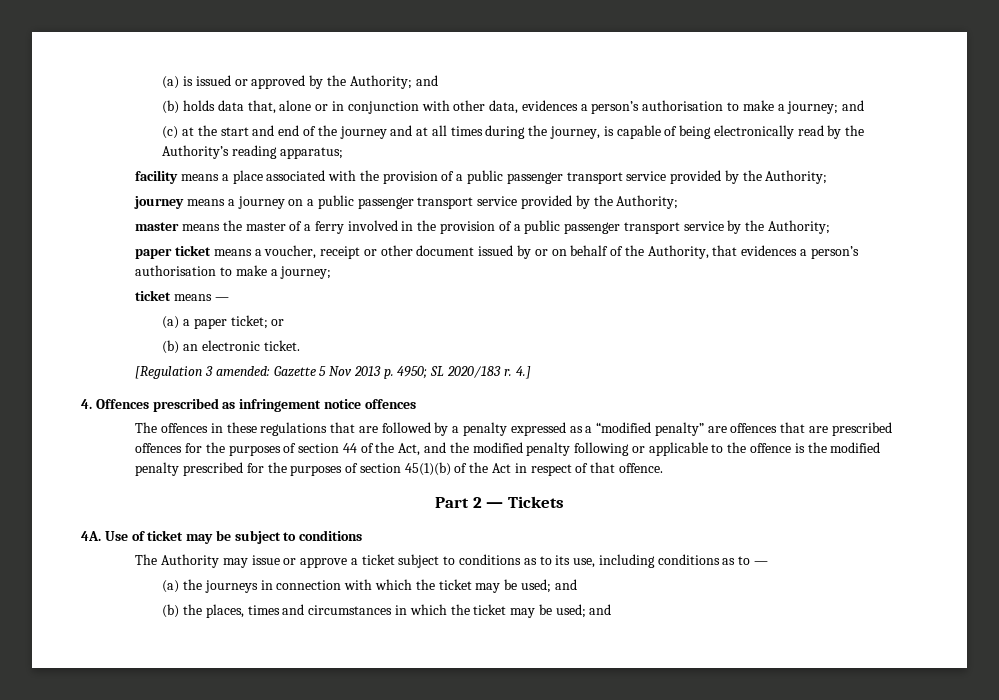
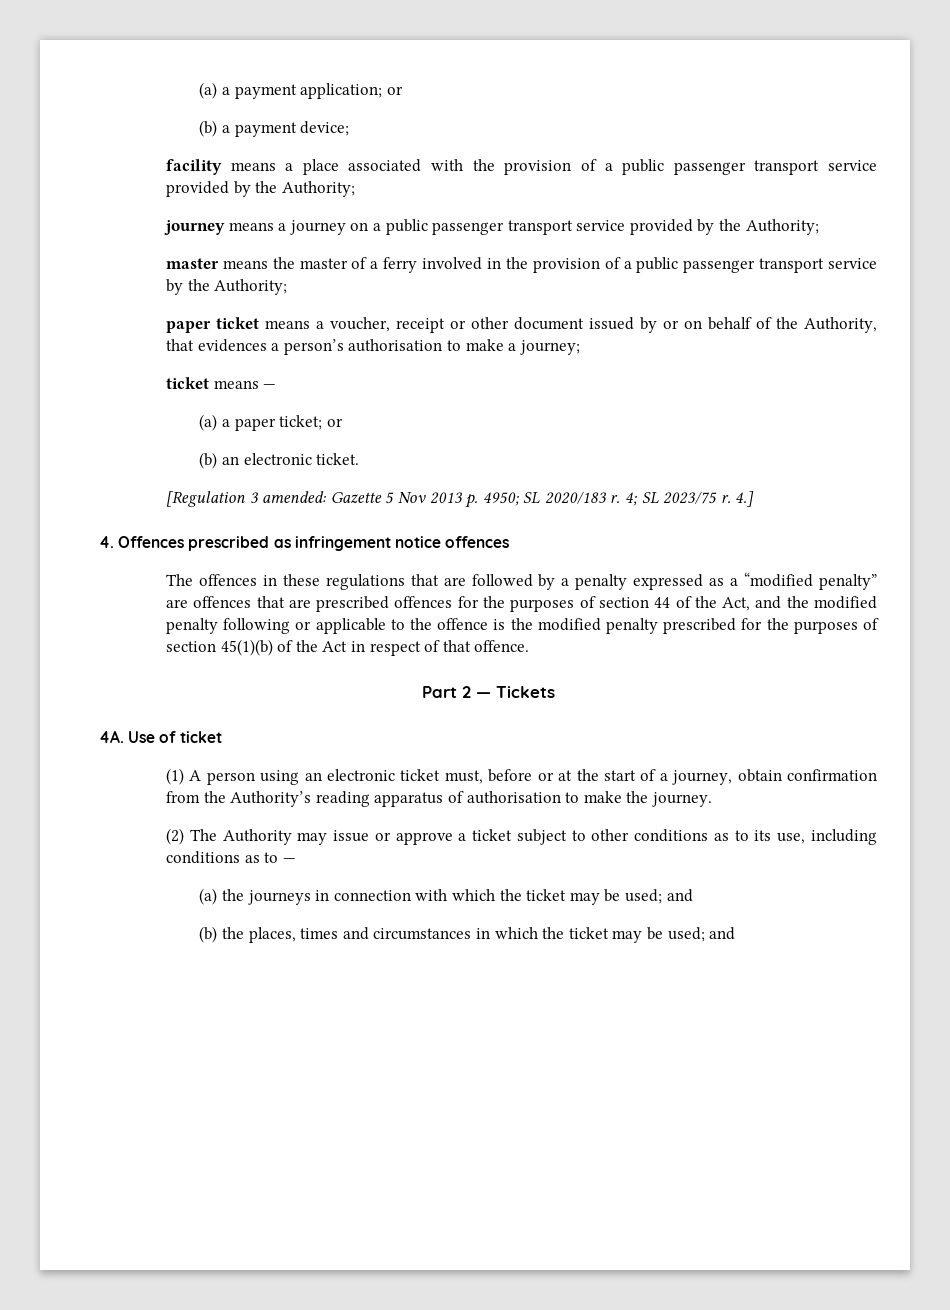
[162,75,438,89] [162,100,865,114] [162,125,865,139] [162,145,343,159] (a) is issued or approved by the Authority; and // (b) holds data that, alone or in conjunction with other data, evidences a person’s authorisation to make a journey; and // (c) at the start and end of the journey and at all times during the journey, is capable of being electronically read by the Authority’s reading apparatus; -> [199,82,403,99] [199,120,350,137] (a) a payment application; or // (b) a payment device;
(512, 372) none -> [625,491,731,506] 4; SL 2023/75 r.
[186,530,363,544] may be subject to conditions // -> [165,768,877,785] [165,791,712,807] [165,828,184,845] // (1) A person using an electronic ticket must, before or at the start of a journey, obtain confirmation from the Authority’s reading apparatus of authorisation to make the journey. // (2)
(456, 560) none -> [591,829,630,841] other

